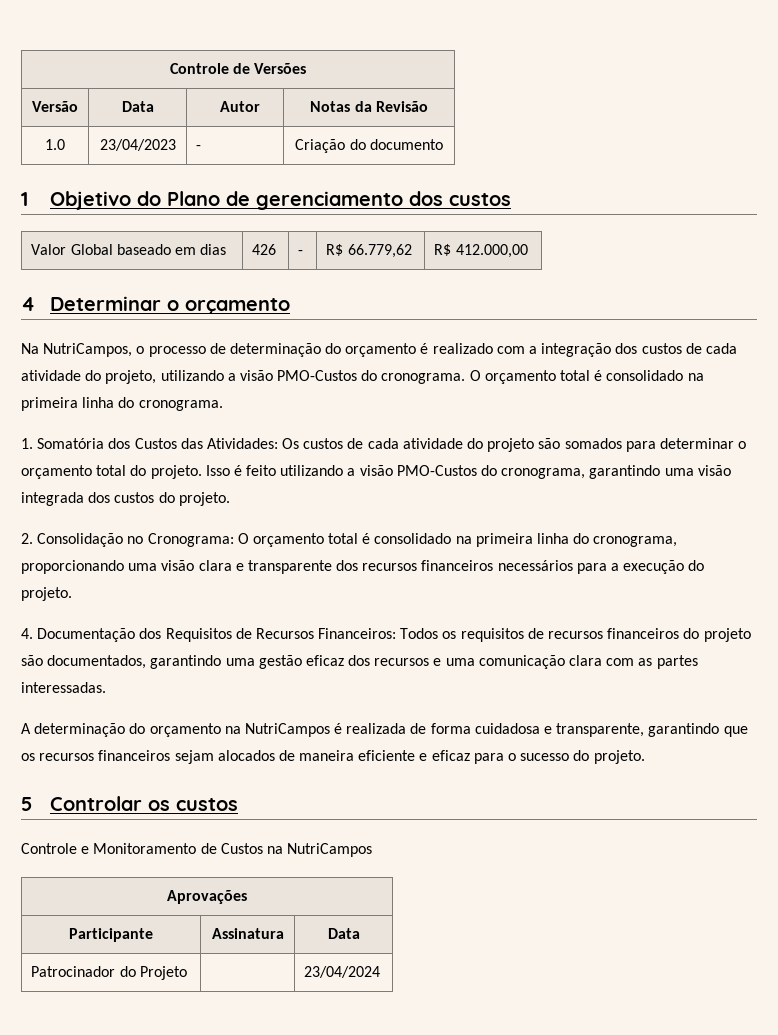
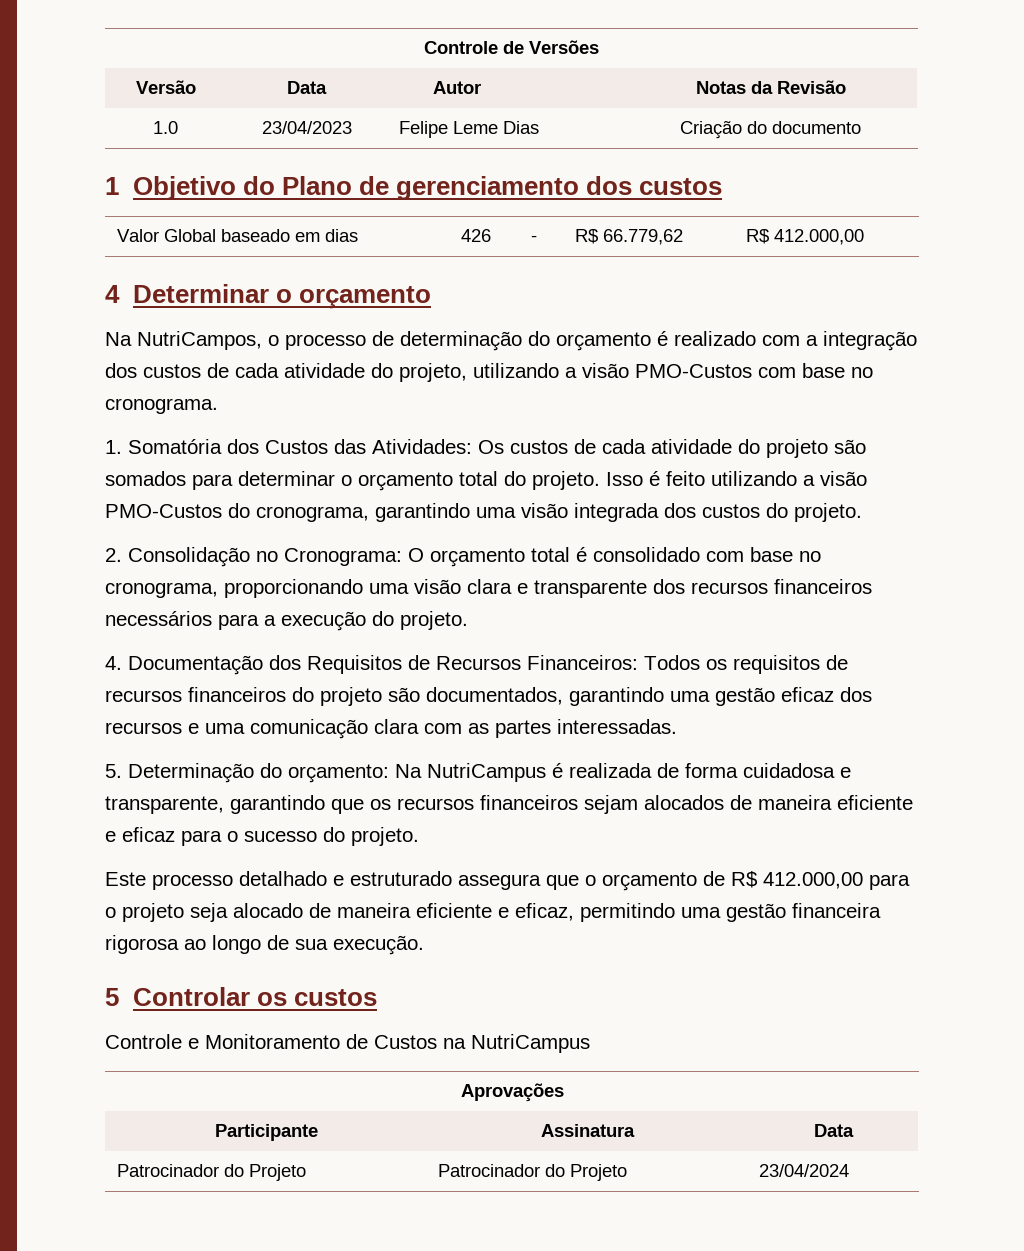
[196,145,202,150] - -> [399,121,540,138] Felipe Leme Dias
[361,370,704,384] [21,397,135,411] do cronograma. O orçamento total é consolidado na primeira linha do -> [758,363,873,378] com base no
[455,533,590,547] na primeira linha do -> [706,547,821,562] com base no
[21,723,330,737] A determinação do orçamento na NutriCampos -> [105,763,546,783] 5. Determinação do orçamento: Na NutriCampus
(645, 757) none -> [105,871,910,891] [105,903,881,922] [105,935,424,955] // Este processo detalhado e estruturado assegura que o orçamento de R$ 412.000,00 para o projeto seja alocado de maneira eficiente e eficaz, permitindo uma gestão financeira rigorosa ao longo de sua execução.
[287,843,373,857] NutriCampos -> [471,1034,590,1053] NutriCampus
(187, 973) none -> [438,1164,628,1181] Patrocinador do Projeto

